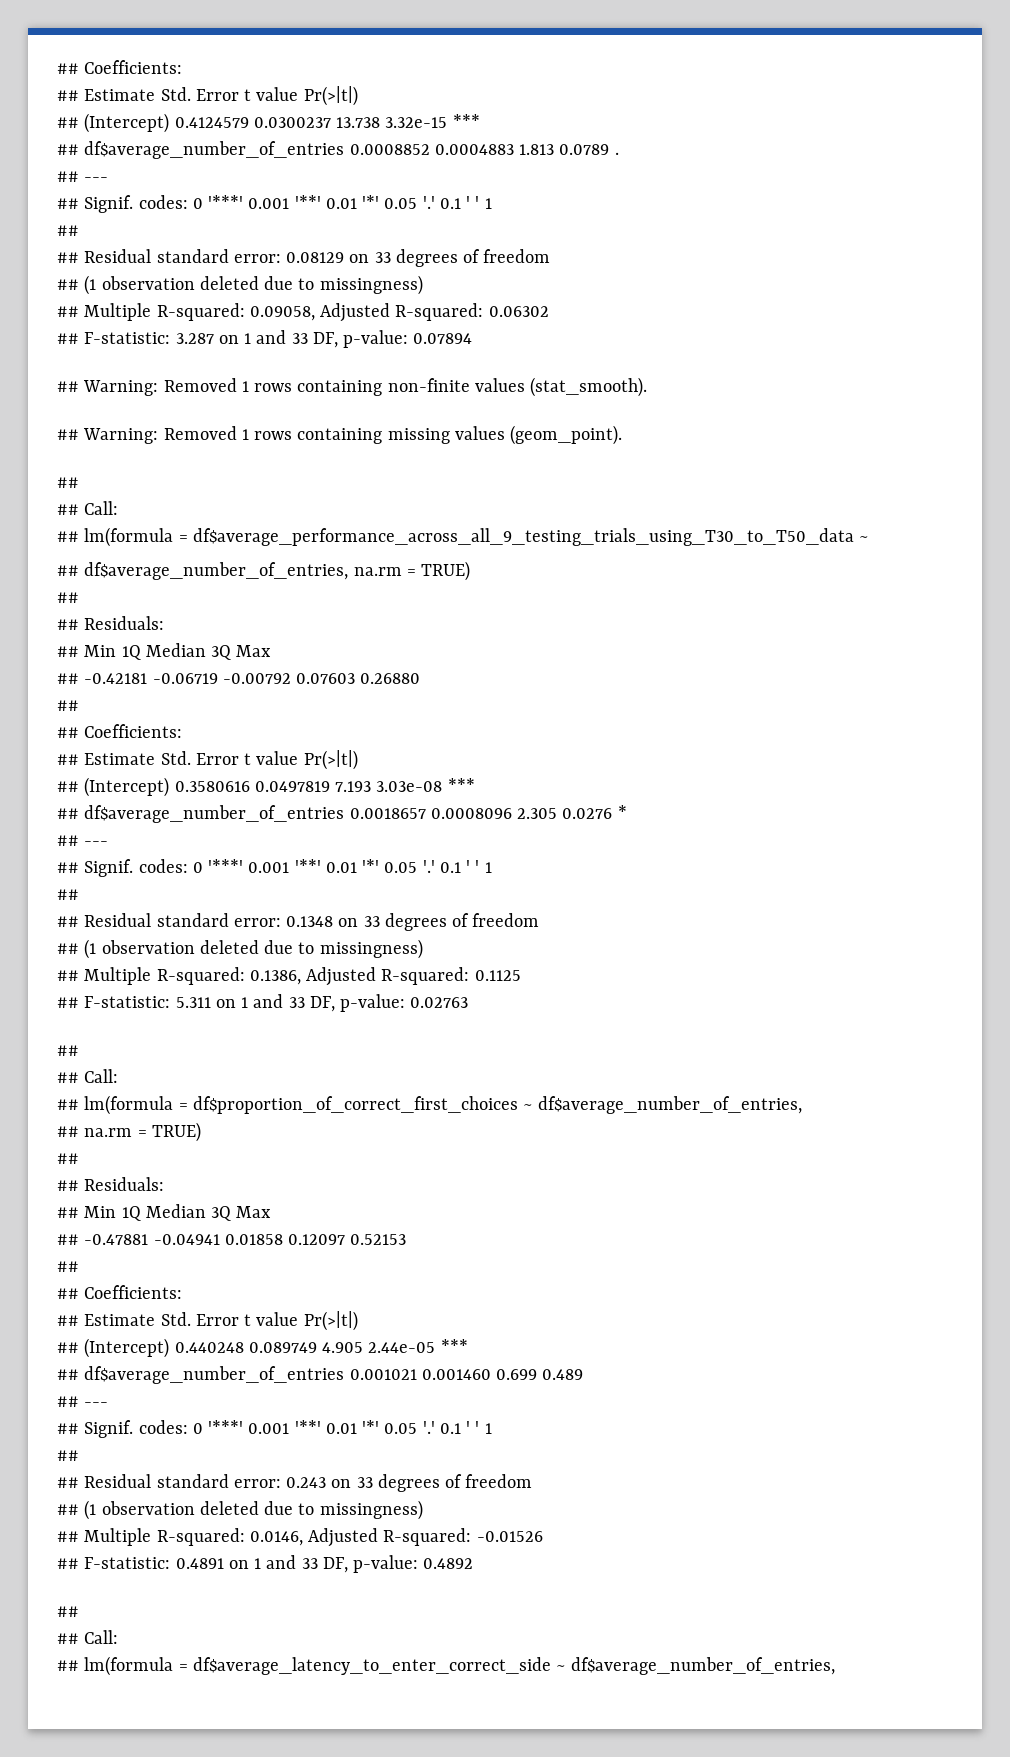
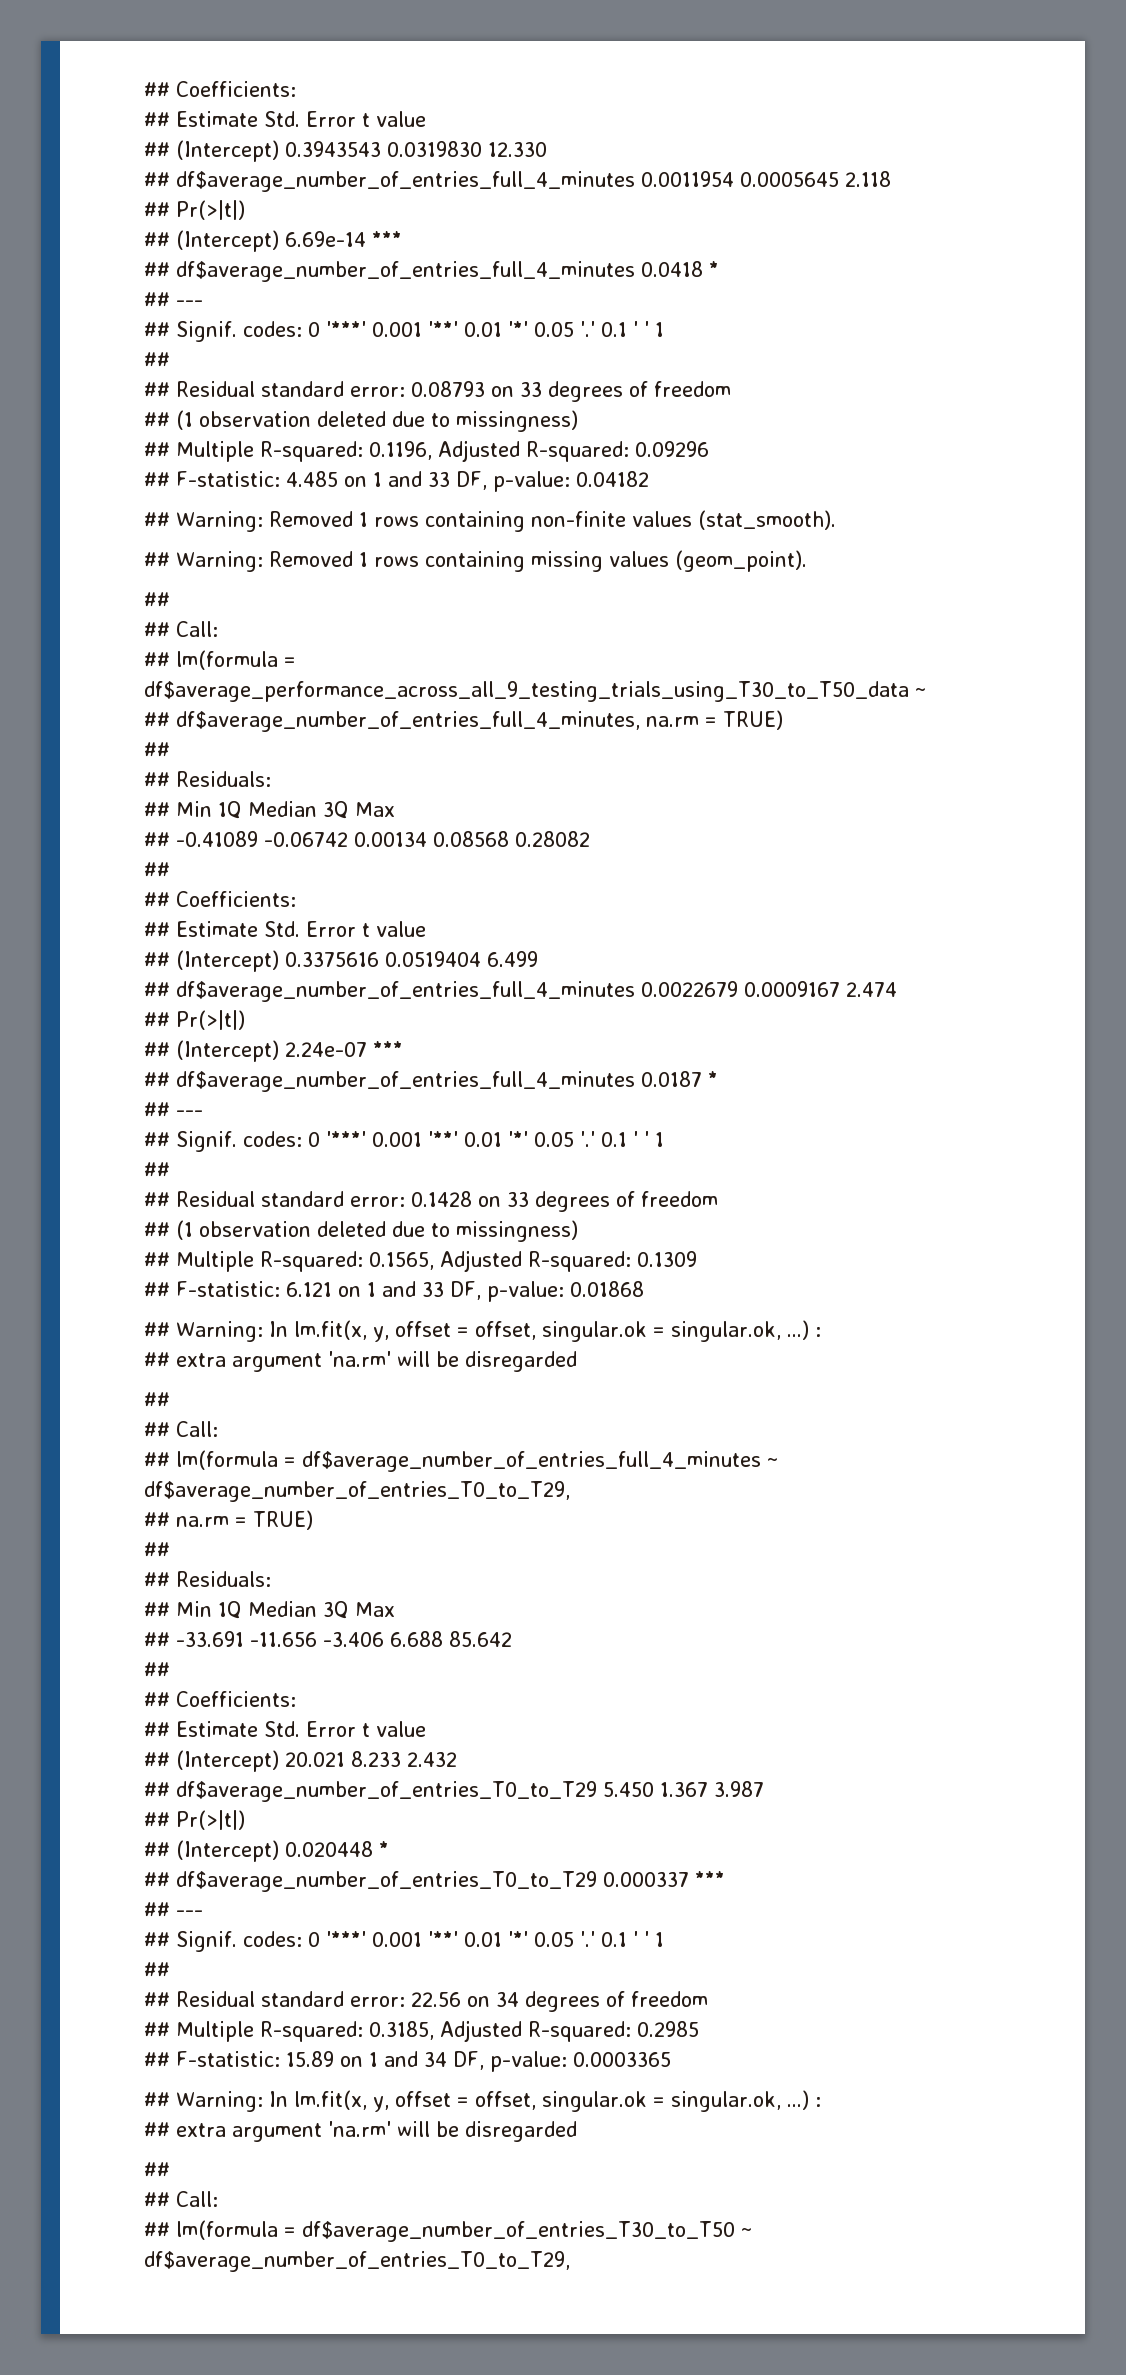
[57,60,183,74] [57,86,358,106] [57,113,480,133] [57,141,619,159] ## Coefficients: // ## Estimate Std. Error t value Pr(>|t|) // ## (Intercept) 0.4124579 0.0300237 13.738 3.32e-15 *** // ## df$average_number_of_entries 0.0008852 0.0004883 1.813 0.0789 . -> [144,81,296,97] [144,111,426,127] [144,140,547,162] [144,171,891,192] [144,200,245,220] [144,230,402,252] [144,261,719,282] ## Coefficients: // ## Estimate Std. Error t value // ## (Intercept) 0.3943543 0.0319830 12.330 // ## df$average_number_of_entries_full_4_minutes 0.0011954 0.0005645 2.118 // ## Pr(>|t|) // ## (Intercept) 6.69e-14 *** // ## df$average_number_of_entries_full_4_minutes 0.0418 *
[286,252,345,263] 0.08129 -> [411,381,485,397] 0.08793
[249,303,549,322] [57,330,473,348] 0.09058, Adjusted R-squared: 0.06302 // ## F-statistic: 3.287 on 1 and 33 DF, p-value: 0.07894 -> [369,440,709,462] [144,471,649,492] 0.1196, Adjusted R-squared: 0.09296 // ## F-statistic: 4.485 on 1 and 33 DF, p-value: 0.04182
[84,562,349,580] df$average_number_of_entries, -> [176,711,640,732] df$average_number_of_entries_full_4_minutes,
[84,673,421,684] [57,700,79,711] [57,724,183,738] [57,750,358,770] [57,777,475,797] [57,805,613,823] -0.42181 -0.06719 -0.00792 0.07603 0.26880 // ## // ## Coefficients: // ## Estimate Std. Error t value Pr(>|t|) // ## (Intercept) 0.3580616 0.0497819 7.193 3.03e-08 *** // ## df$average_number_of_entries 0.0018657 0.0008096 2.305 0.0276 -> [176,831,590,847] [144,862,170,877] [144,891,296,907] [144,921,426,937] [144,950,538,972] [144,981,897,1002] [144,1010,245,1030] [144,1040,403,1062] [144,1071,702,1092] -0.41089 -0.06742 0.00134 0.08568 0.28082 // ## // ## Coefficients: // ## Estimate Std. Error t value // ## (Intercept) 0.3375616 0.0519404 6.499 // ## df$average_number_of_entries_full_4_minutes 0.0022679 0.0009167 2.474 // ## Pr(>|t|) // ## (Intercept) 2.24e-07 *** // ## df$average_number_of_entries_full_4_minutes 0.0187
[286,916,334,927] 0.1348 -> [411,1191,472,1207] 0.1428
[249,967,521,986] [57,994,469,1012] [57,1045,79,1056] [57,1069,119,1083] [57,1095,803,1115] 0.1386, Adjusted R-squared: 0.1125 // ## F-statistic: 5.311 on 1 and 33 DF, p-value: 0.02763 // ## // ## Call: // ## lm(formula = df$proportion_of_correct_first_choices ~ df$average_number_of_entries, -> [369,1250,697,1272] [144,1281,644,1302] [144,1320,821,1342] [144,1351,577,1372] [144,1392,170,1407] [144,1421,218,1437] [144,1450,778,1472] [144,1481,570,1502] 0.1565, Adjusted R-squared: 0.1309 // ## F-statistic: 6.121 on 1 and 33 DF, p-value: 0.01868 // ## Warning: In lm.fit(x, y, offset = offset, singular.ok = singular.ok, ...) : // ## extra argument 'na.rm' will be disregarded // ## // ## Call: // ## lm(formula = df$average_number_of_entries_full_4_minutes ~ df$average_number_of_entries_T0_to_T29,
[84,1234,407,1245] [57,1261,79,1272] [57,1285,183,1299] [57,1311,358,1331] [57,1338,468,1358] [57,1366,584,1384] -0.47881 -0.04941 0.01858 0.12097 0.52153 // ## // ## Coefficients: // ## Estimate Std. Error t value Pr(>|t|) // ## (Intercept) 0.440248 0.089749 4.905 2.44e-05 *** // ## df$average_number_of_entries 0.001021 0.001460 0.699 0.489 -> [176,1631,512,1647] [144,1662,170,1677] [144,1691,296,1707] [144,1721,426,1737] [144,1750,457,1772] [144,1781,764,1802] [144,1810,245,1830] [144,1840,389,1862] [144,1871,725,1892] -33.691 -11.656 -3.406 6.688 85.642 // ## // ## Coefficients: // ## Estimate Std. Error t value // ## (Intercept) 20.021 8.233 2.432 // ## df$average_number_of_entries_T0_to_T29 5.450 1.367 3.987 // ## Pr(>|t|) // ## (Intercept) 0.020448 * // ## df$average_number_of_entries_T0_to_T29 0.000337 ***
[286,1474,533,1492] [57,1500,423,1520] [57,1528,543,1547] [57,1555,474,1573] [57,1606,79,1617] [57,1630,119,1644] [57,1656,836,1676] 0.243 on 33 degrees of freedom // ## (1 observation deleted due to missingness) // ## Multiple R-squared: 0.0146, Adjusted R-squared: -0.01526 // ## F-statistic: 0.4891 on 1 and 33 DF, p-value: 0.4892 // ## // ## Call: // ## lm(formula = df$average_latency_to_enter_correct_side ~ df$average_number_of_entries, -> [411,1991,708,2012] [144,2020,699,2042] [144,2051,671,2072] [144,2090,821,2112] [144,2121,577,2142] [144,2162,170,2177] [144,2191,218,2207] [144,2220,752,2242] [144,2251,570,2272] 22.56 on 34 degrees of freedom // ## Multiple R-squared: 0.3185, Adjusted R-squared: 0.2985 // ## F-statistic: 15.89 on 1 and 34 DF, p-value: 0.0003365 // ## Warning: In lm.fit(x, y, offset = offset, singular.ok = singular.ok, ...) : // ## extra argument 'na.rm' will be disregarded // ## // ## Call: // ## lm(formula = df$average_number_of_entries_T30_to_T50 ~ df$average_number_of_entries_T0_to_T29,

